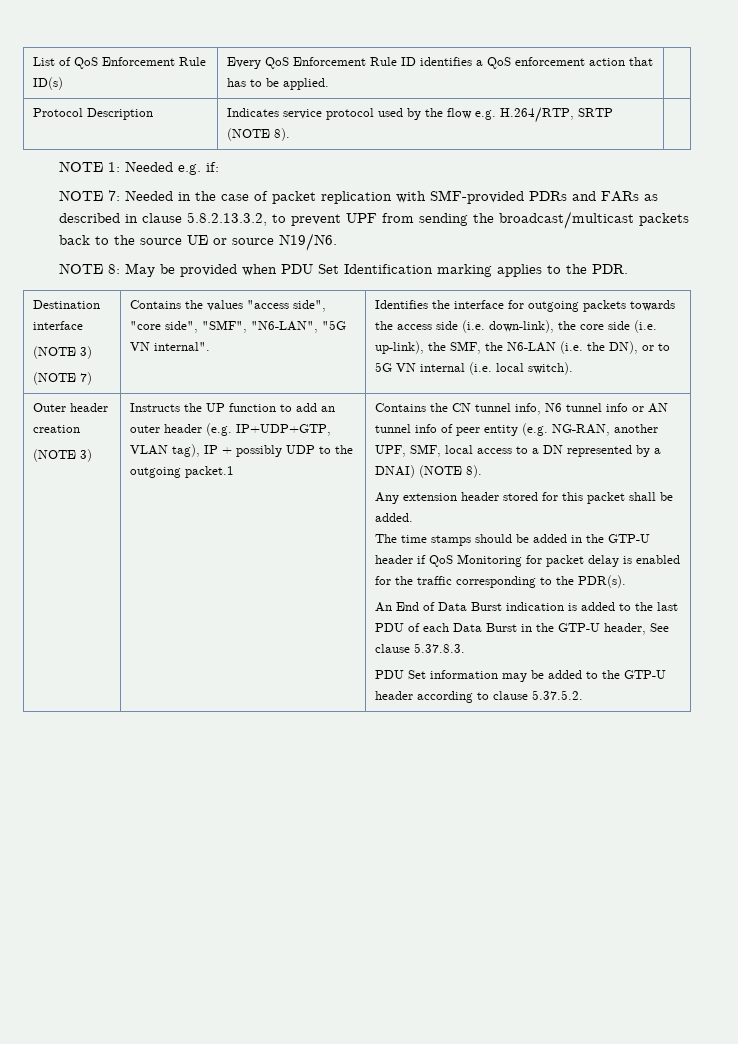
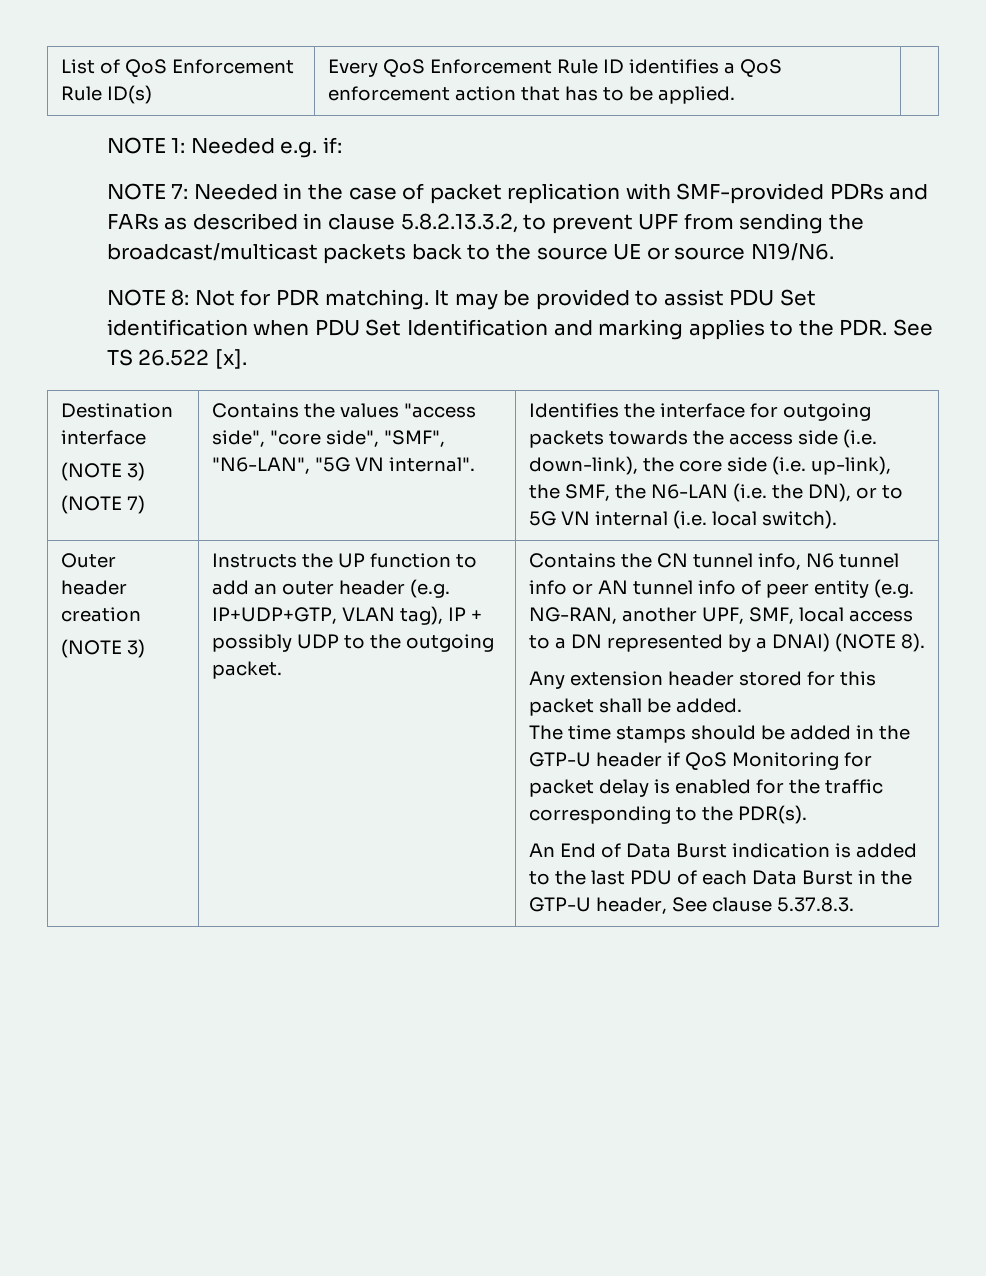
[32,108,153,120] [226,107,613,123] [226,128,290,141] // Protocol Description | Indicates service protocol used by the flow e.g. H.264/RTP, SRTP (NOTE 8). | -> (735, 95) none
[124,263,237,277] May be provided -> [194,289,816,310] [106,319,248,336] Not for PDR matching. It may be provided to assist PDU Set identification
(433, 269) none -> [553,320,593,336] and
(628, 269) none -> [892,319,933,336] [106,349,247,369] See TS 26.522 [x].
[184,466,234,478] packet.1 -> [211,661,282,679] packet.
[374,670,666,682] [374,690,583,703] // PDU Set information may be added to the GTP-U header according to clause 5.37.5.2. -> (854, 904) none

